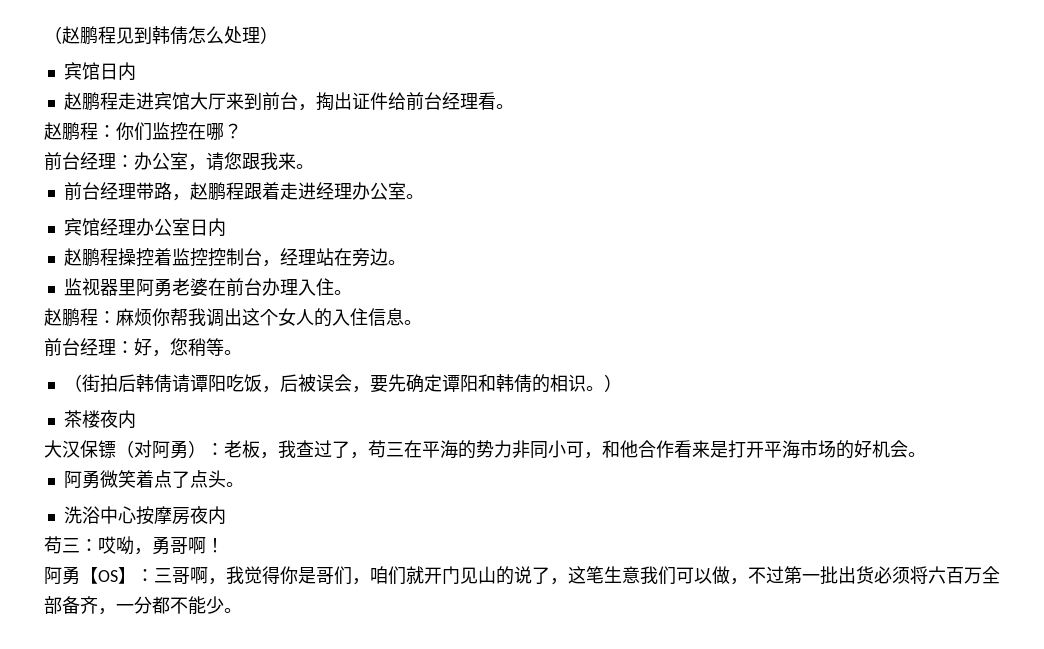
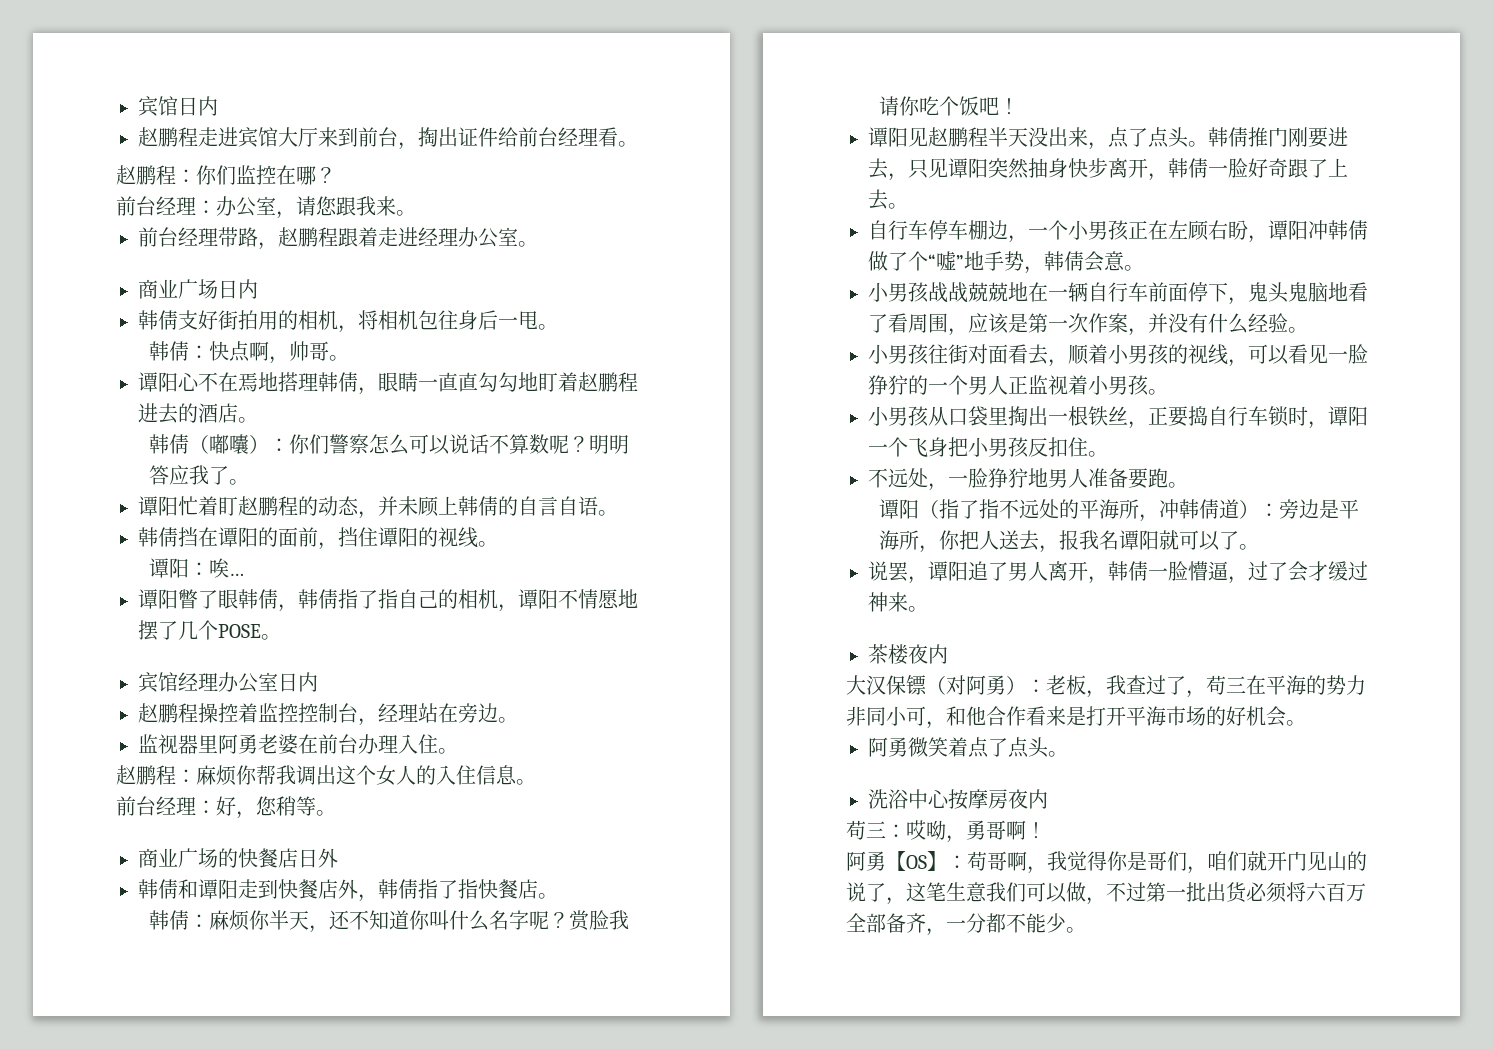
[44,26,278,45] （赵鹏程见到韩倩怎么处理） // -> (138, 106) none
(424, 196) none -> [138,279,258,299] [138,310,558,333] [149,341,350,364] [138,372,638,395] [138,403,258,424] [149,434,630,455] [149,465,250,485] [138,496,618,519] [138,527,498,550] [149,558,245,578] [138,589,638,612] [138,620,281,641] // 商业广场日内 // 韩倩支好街拍用的相机，将相机包往身后一甩。 // 韩倩：快点啊，帅哥。 // 谭阳心不在焉地搭理韩倩，眼睛一直直勾勾地盯着赵鹏程进去的酒店。 // 韩倩（嘟囔）：你们警察怎么可以说话不算数呢？明明答应我了。 // 谭阳忙着盯赵鹏程的动态，并未顾上韩倩的自言自语。 // 韩倩挡在谭阳的面前，挡住谭阳的视线。 // 谭阳：唉… // 谭阳瞥了眼韩倩，韩倩指了指自己的相机，谭阳不情愿地摆了几个POSE。
[63,374,622,393] （街拍后韩倩请谭阳吃饭，后被误会，要先确定谭阳和韩倩的相识。） -> [138,848,338,868] [138,879,558,902] [149,910,630,933] [879,96,1020,116] [868,127,1348,150] [868,158,1348,181] [868,189,908,210] [868,220,1368,243] [868,251,1144,274] [868,282,1368,305] [868,313,1308,336] [868,344,1368,367] [868,375,1168,396] [868,406,1368,429] [868,437,1108,458] [868,468,1188,491] [879,499,1360,522] [879,530,1260,553] [868,561,1368,584] [868,592,928,612] 商业广场的快餐店日外 // 韩倩和谭阳走到快餐店外，韩倩指了指快餐店。 // 韩倩：麻烦你半天，还不知道你叫什么名字呢？赏脸我请你吃个饭吧！ // 谭阳见赵鹏程半天没出来，点了点头。韩倩推门刚要进去，只见谭阳突然抽身快步离开，韩倩一脸好奇跟了上去。 // 自行车停车棚边，一个小男孩正在左顾右盼，谭阳冲韩倩做了个“嘘”地手势，韩倩会意。 // 小男孩战战兢兢地在一辆自行车前面停下，鬼头鬼脑地看了看周围，应该是第一次作案，并没有什么经验。 // 小男孩往街对面看去，顺着小男孩的视线，可以看见一脸狰狞的一个男人正监视着小男孩。 // 小男孩从口袋里掏出一根铁丝，正要捣自行车锁时，谭阳一个飞身把小男孩反扣住。 // 不远处，一脸狰狞地男人准备要跑。 // 谭阳（指了指不远处的平海所，冲韩倩道）：旁边是平海所，你把人送去，报我名谭阳就可以了。 // 说罢，谭阳追了男人离开，韩倩一脸懵逼，过了会才缓过神来。
[154,568,172,583] 三 -> [967,851,987,871] 苟

